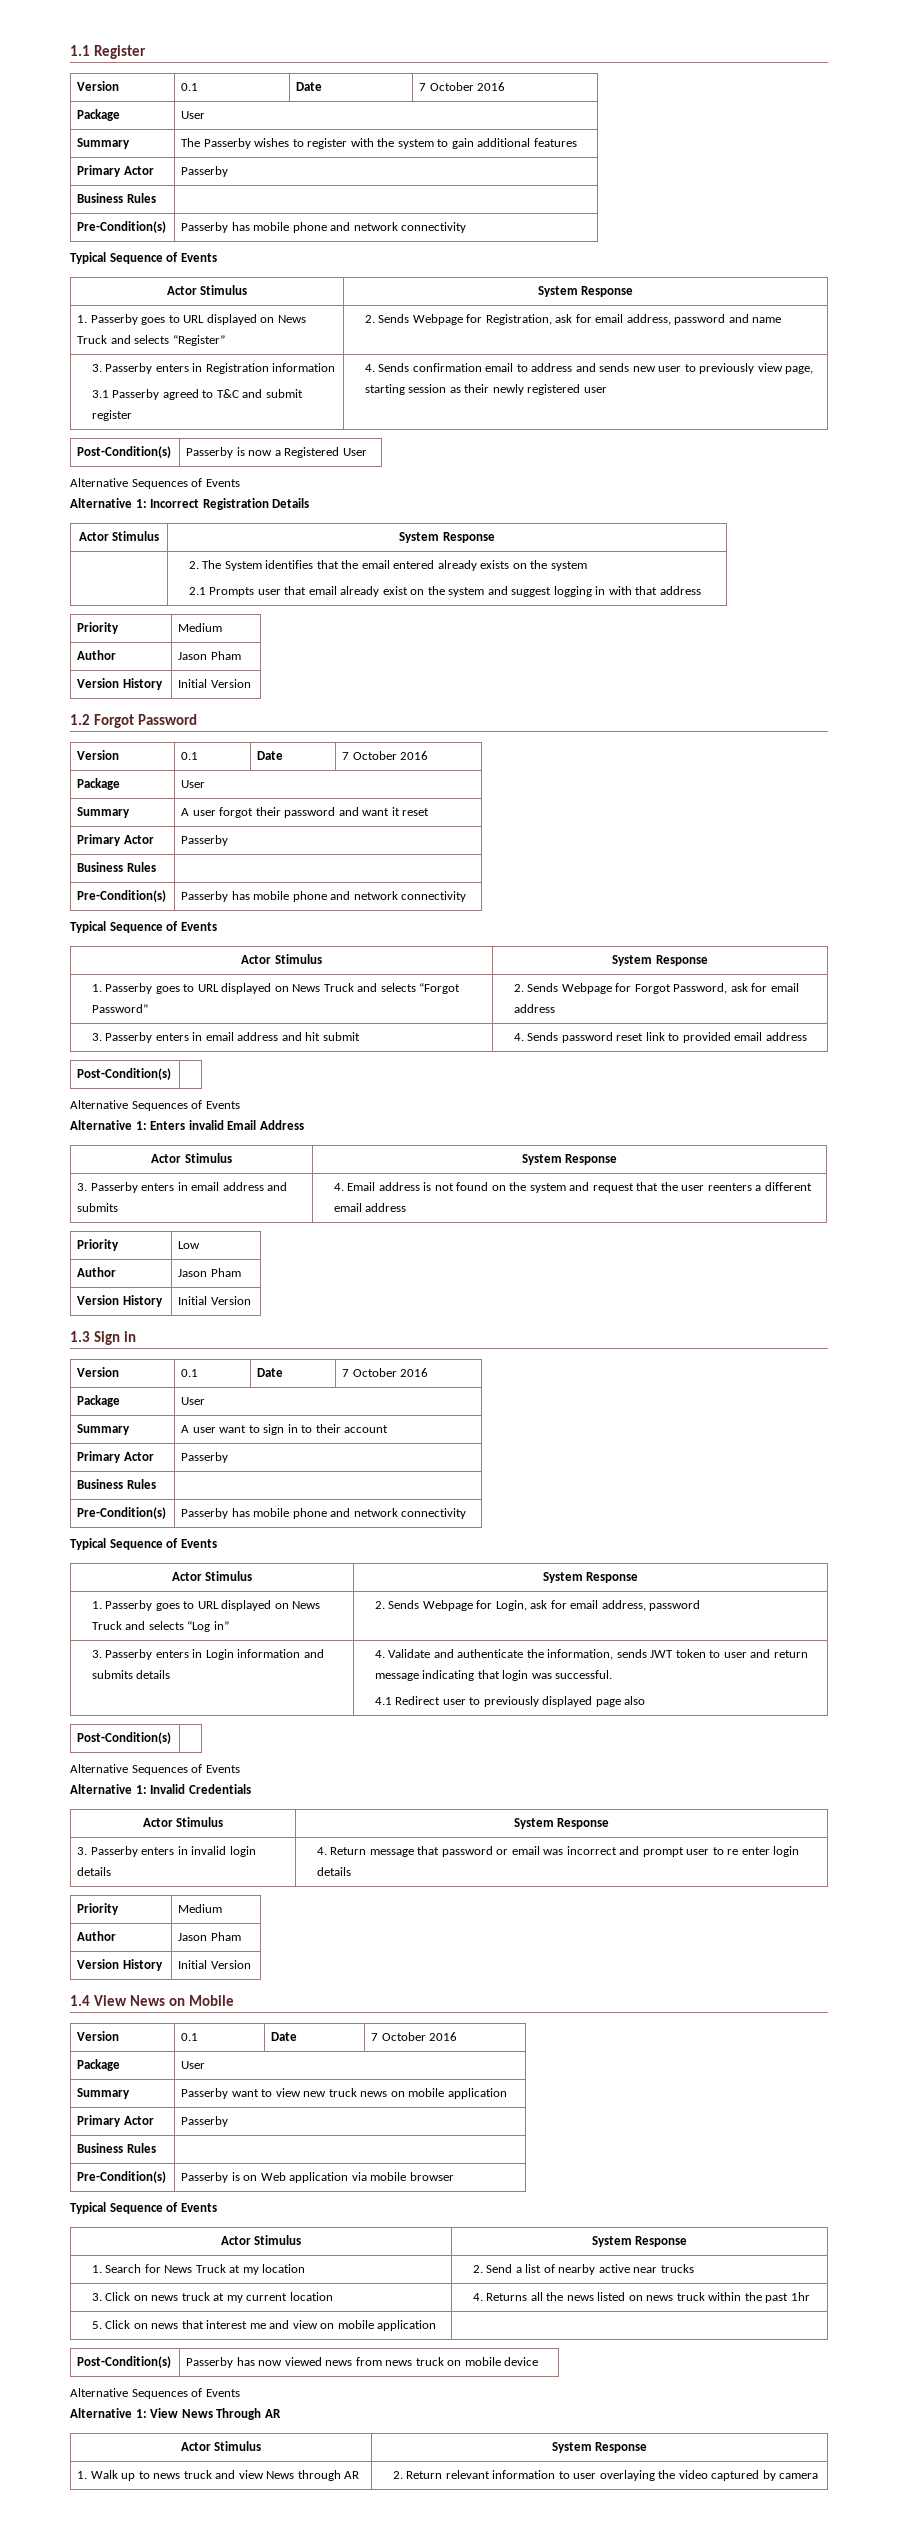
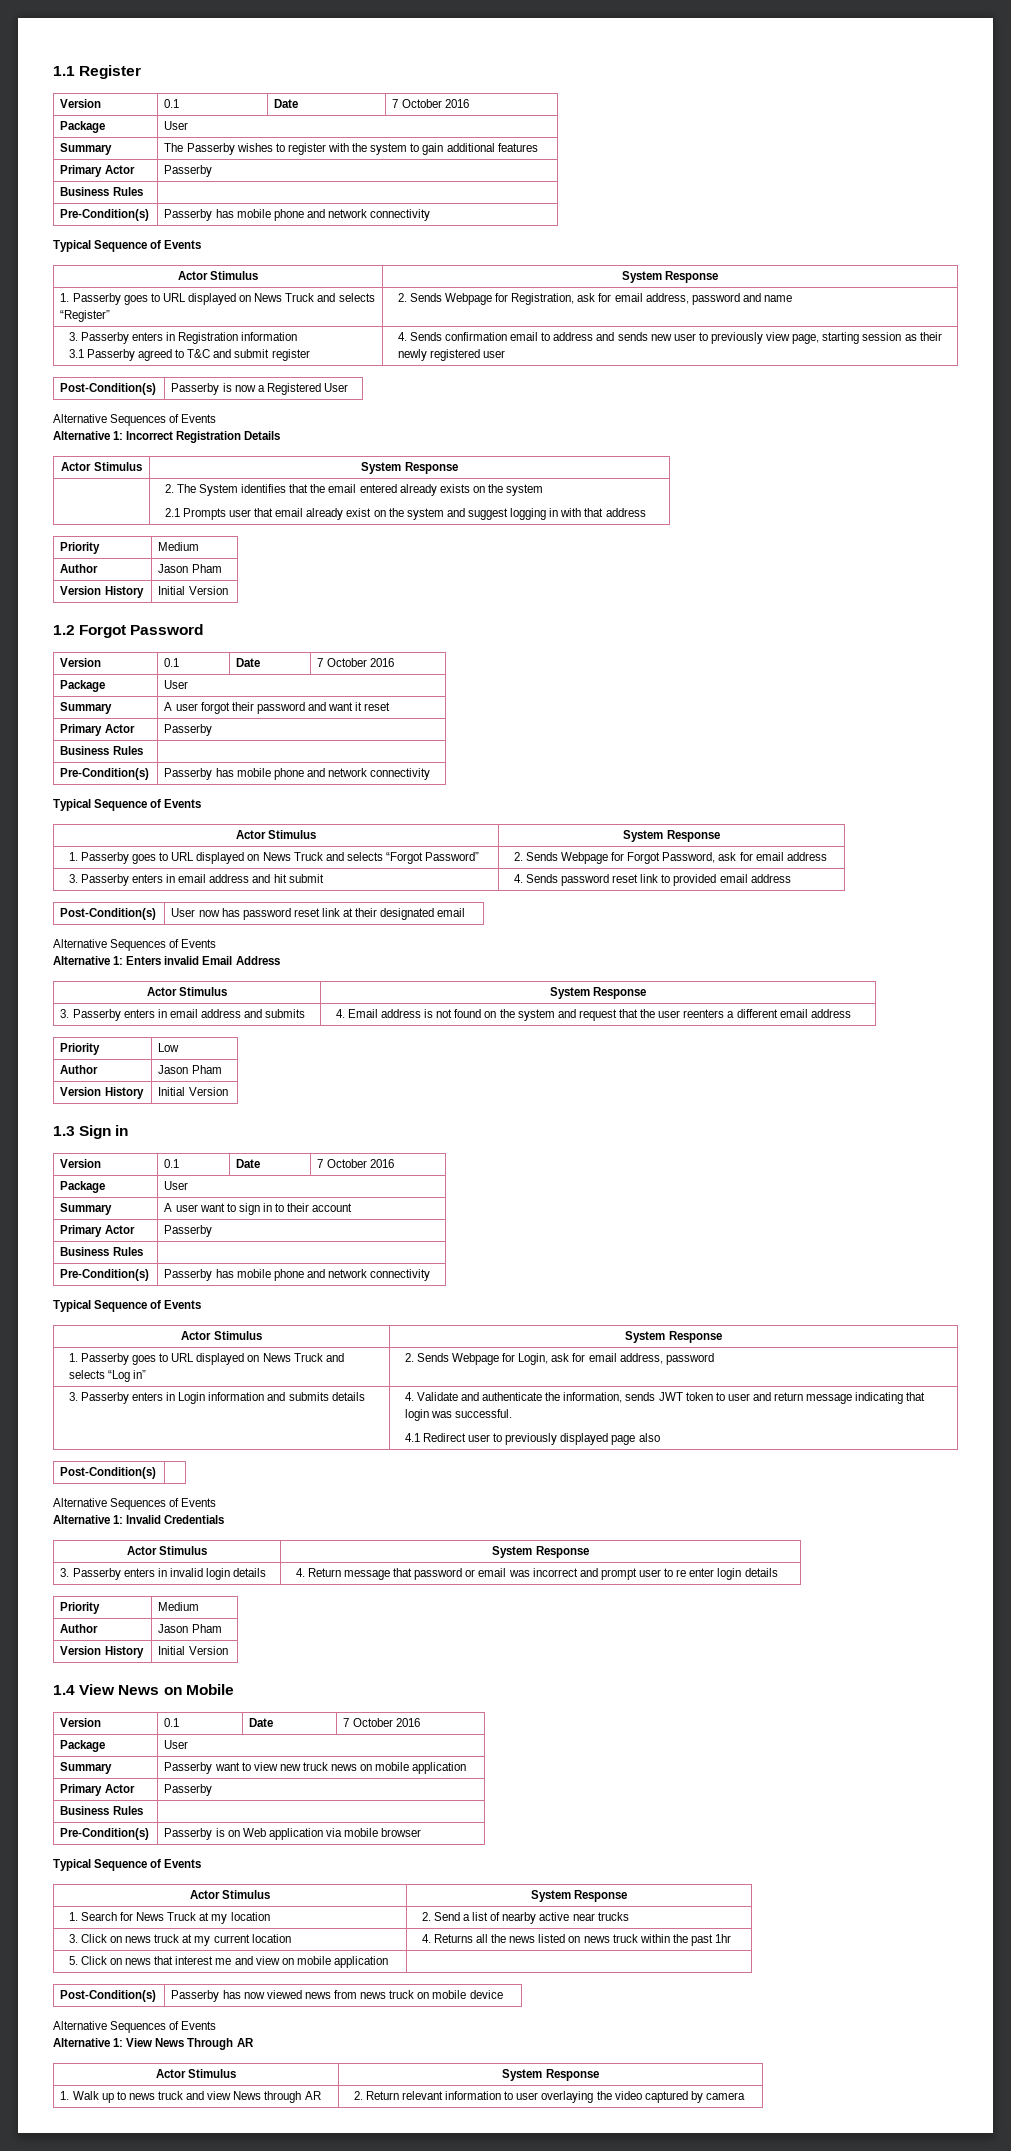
(172, 1074) none -> [171,908,466,920] User now has password reset link at their designated email

